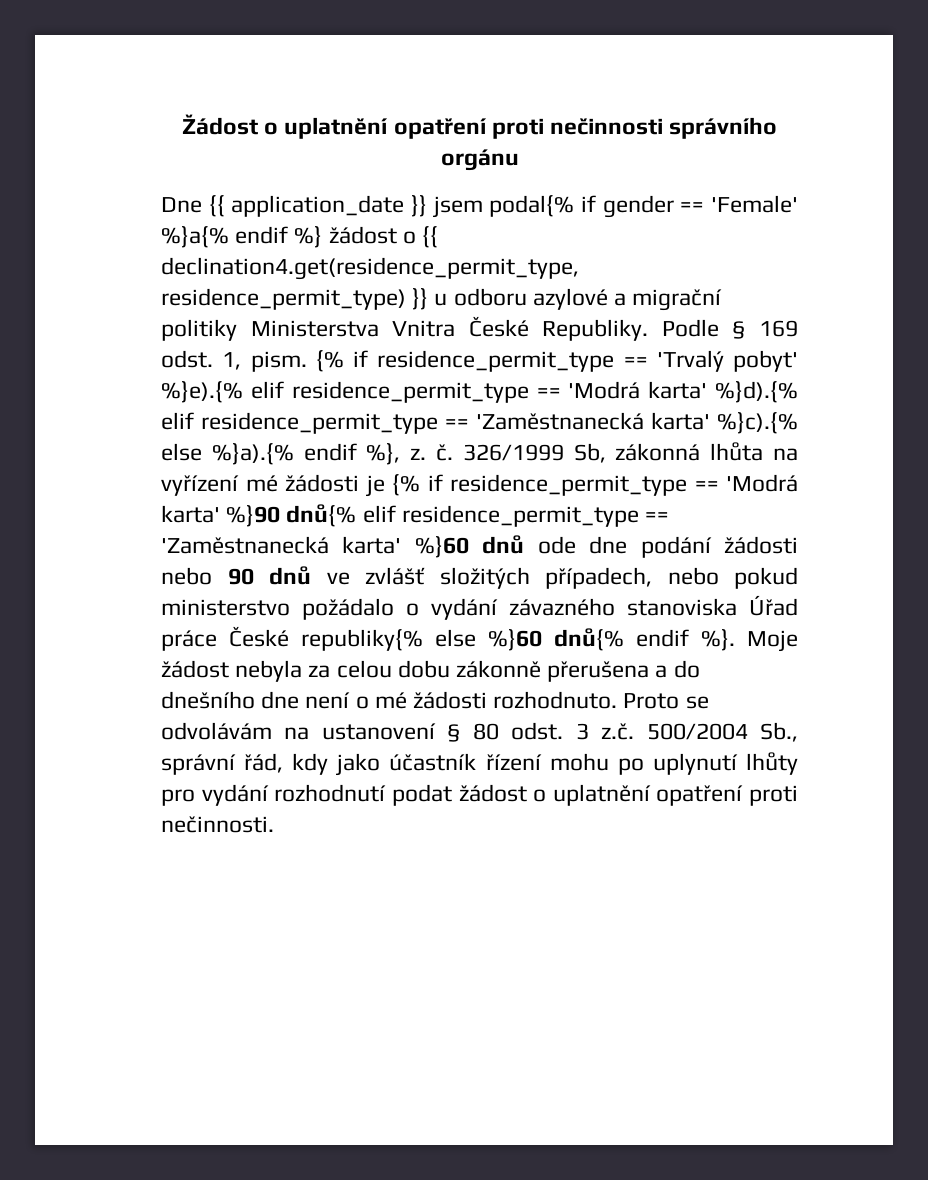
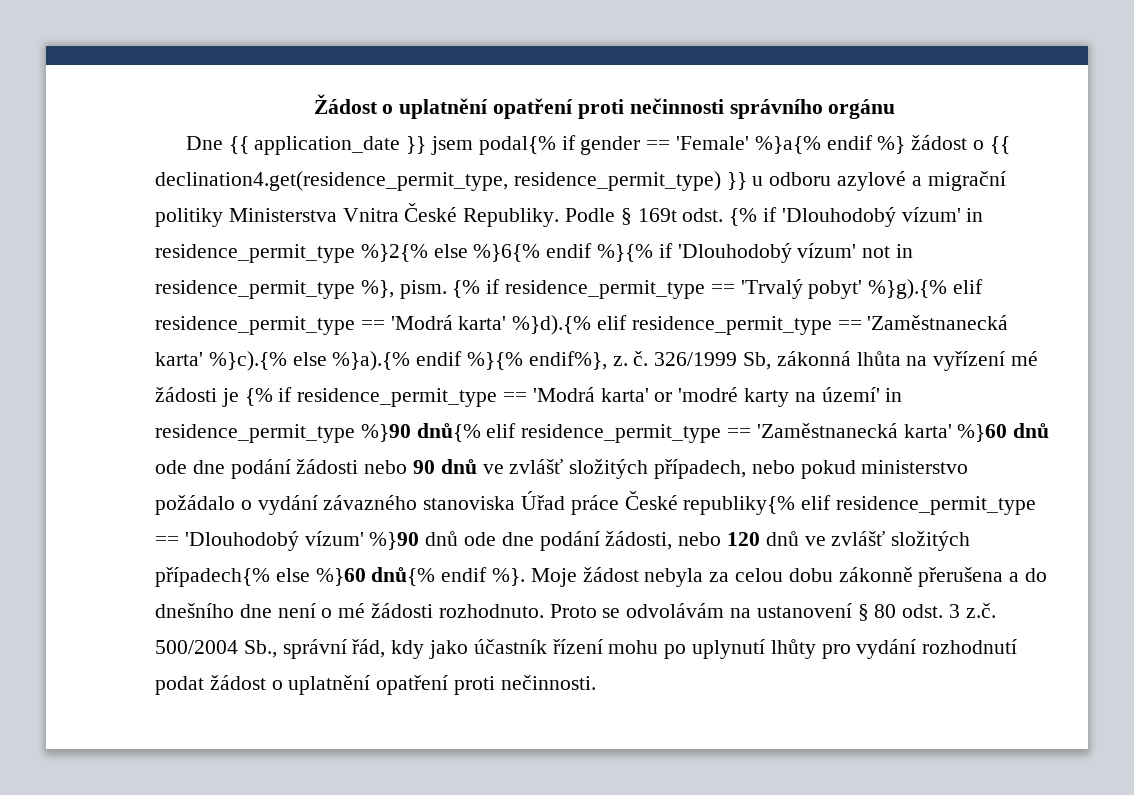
[758,320,798,337] [161,350,242,370] 169 odst. 1, -> [637,207,984,227] [155,243,914,263] [155,280,394,299] 169t odst. {% if 'Dlouhodobý vízum' in residence_permit_type %}2{% else %}6{% endif %}{% if 'Dlouhodobý vízum' not in residence_permit_type %},
[161,381,243,403] %}e).{% -> [868,279,948,299] %}g).{%
[366,443,401,465] %}, -> [467,351,607,370] %}{% endif%},
(220, 514) none -> [654,387,903,407] [155,424,355,443] or 'modré karty na území' in residence_permit_type
(423, 640) none -> [801,495,1037,515] [155,531,971,551] [155,567,270,587] elif residence_permit_type == 'Dlouhodobý vízum' %}90 dnů ode dne podání žádosti, nebo 120 dnů ve zvlášť složitých případech{%

